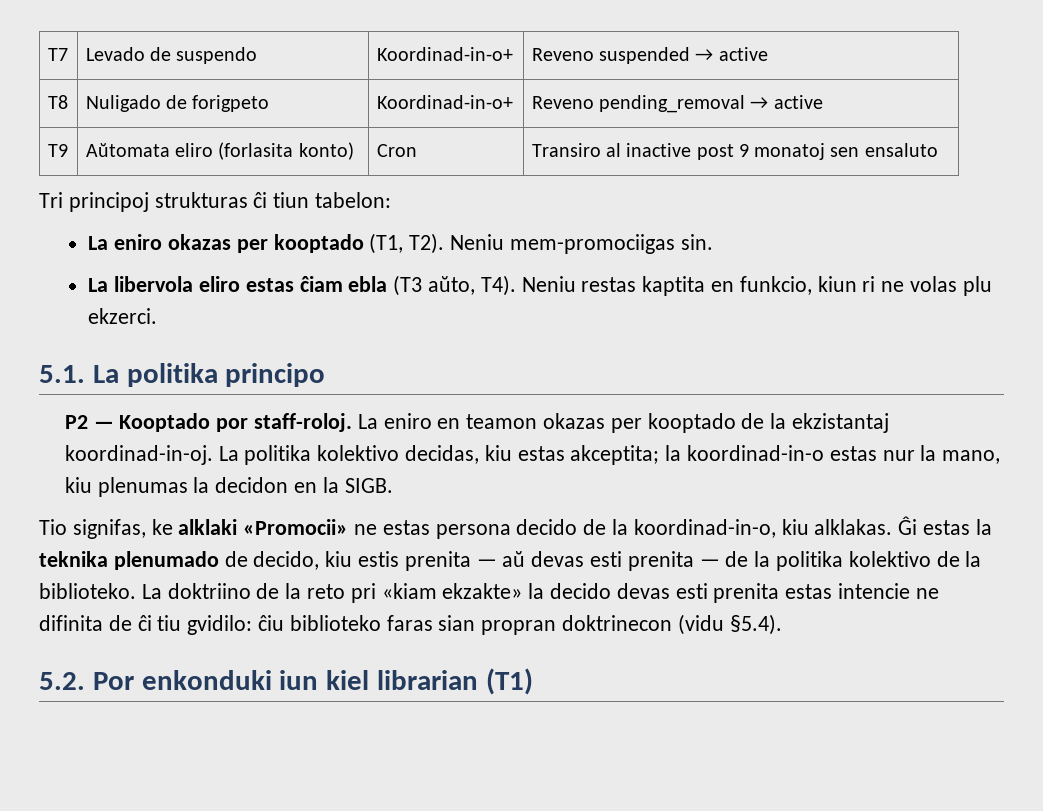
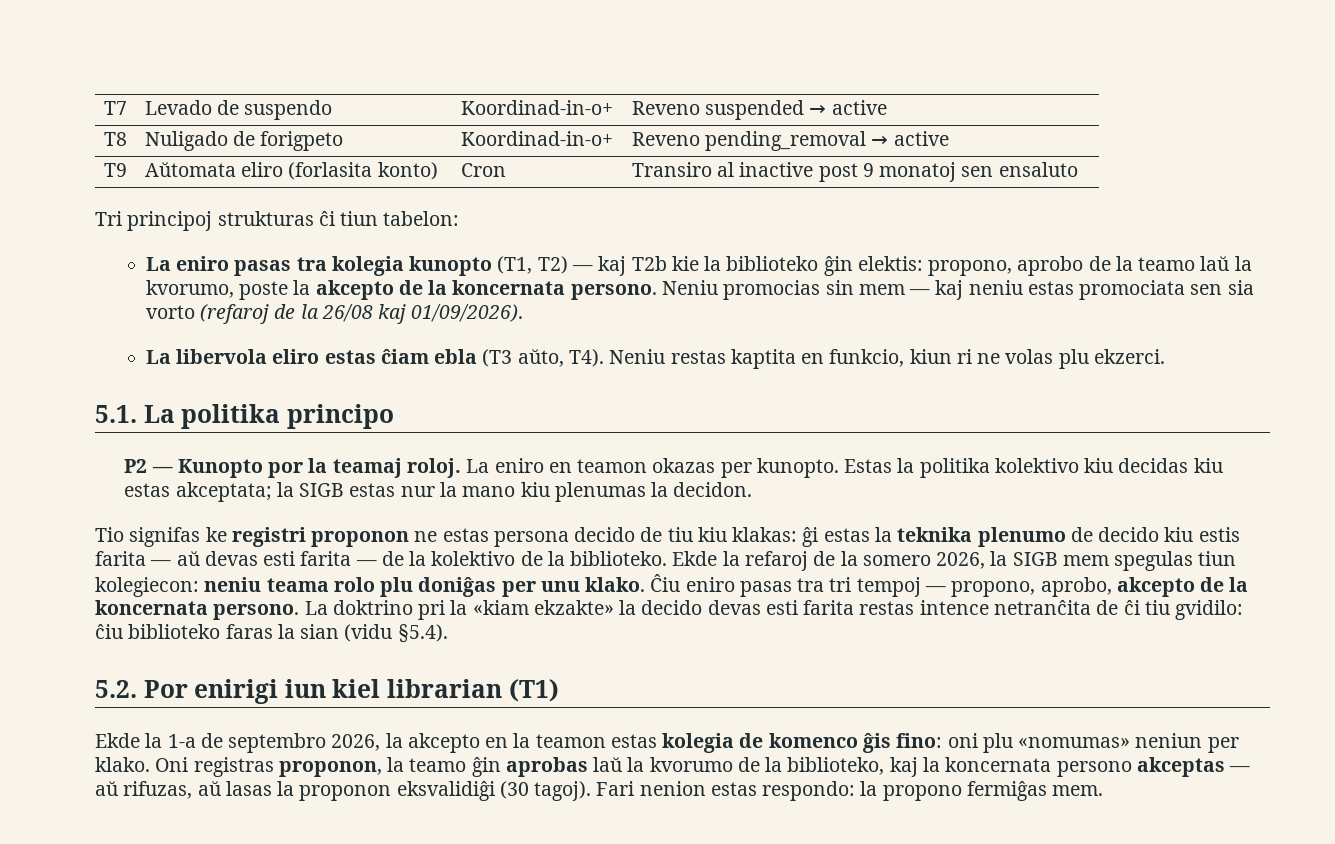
[167,233,713,254] okazas per kooptado (T1, T2). Neniu mem-promociigas sin. -> [234,256,1252,276] [145,280,1254,300] [145,304,524,324] pasas tra kolegia kunopto (T1, T2) — kaj T2b kie la biblioteko ĝin elektis: propono, aprobo de la teamo laŭ la kvorumo, poste la akcepto de la koncernata persono. Neniu promocias sin mem — kaj neniu estas promociata sen sia vorto (refaroj de la 26/08 kaj 01/09/2026).
[119,413,352,432] Kooptado por staff-roloj. -> [177,458,462,478] Kunopto por la teamaj roloj.
[647,413,889,433] [64,445,824,465] kooptado de la ekzistantaj koordinad-in-oj. La politika kolektivo decidas, kiu estas akceptita; la koordinad-in-o -> [756,458,1223,478] [124,482,345,502] kunopto. Estas la politika kolektivo kiu decidas kiu estas akceptata; la SIGB
[942,450,1001,464] mano, -> [462,486,516,497] mano
[215,477,393,493] [39,519,349,539] decidon en la SIGB. // Tio signifas, ke alklaki «Promocii» -> [673,482,753,497] [95,527,410,547] decidon. // Tio signifas ke registri proponon
[612,516,992,538] [39,551,320,570] la koordinad-in-o, kiu alklakas. Ĝi estas la teknika plenumado de decido, -> [667,527,1160,547] tiu kiu klakas: ĝi estas la teknika plenumo de decido
[404,551,471,571] prenita -> [95,551,146,566] farita
[627,551,694,571] prenita -> [300,551,352,566] farita
[776,551,844,571] politika -> (427, 558) none
[141,583,376,603] La doktriino de la reto pri -> [672,551,1237,571] [95,574,1249,597] [95,600,468,620] Ekde la refaroj de la somero 2026, la SIGB mem spegulas tiun kolegiecon: neniu teama rolo plu doniĝas per unu klako. Ĉiu eniro pasas tra tri tempoj — propono, aprobo, akcepto de la koncernata persono. La doktrino pri la
[713,583,939,603] [39,615,103,631] prenita estas intencie ne difinita -> [803,600,1091,615] farita restas intence netranĉita
[438,615,673,635] sian propran doktrinecon -> [277,624,340,639] la sian
[141,670,272,690] enkonduki -> [194,679,279,704] enirigi
(533, 681) none -> [95,733,1239,753] [95,757,1251,777] [95,781,1104,801] // Ekde la 1-a de septembro 2026, la akcepto en la teamon estas kolegia de komenco ĝis fino: oni plu «nomumas» neniun per klako. Oni registras proponon, la teamo ĝin aprobas laŭ la kvorumo de la biblioteko, kaj la koncernata persono akceptas — aŭ rifuzas, aŭ lasas la proponon eksvalidiĝi (30 tagoj). Fari nenion estas respondo: la propono fermiĝas mem.

